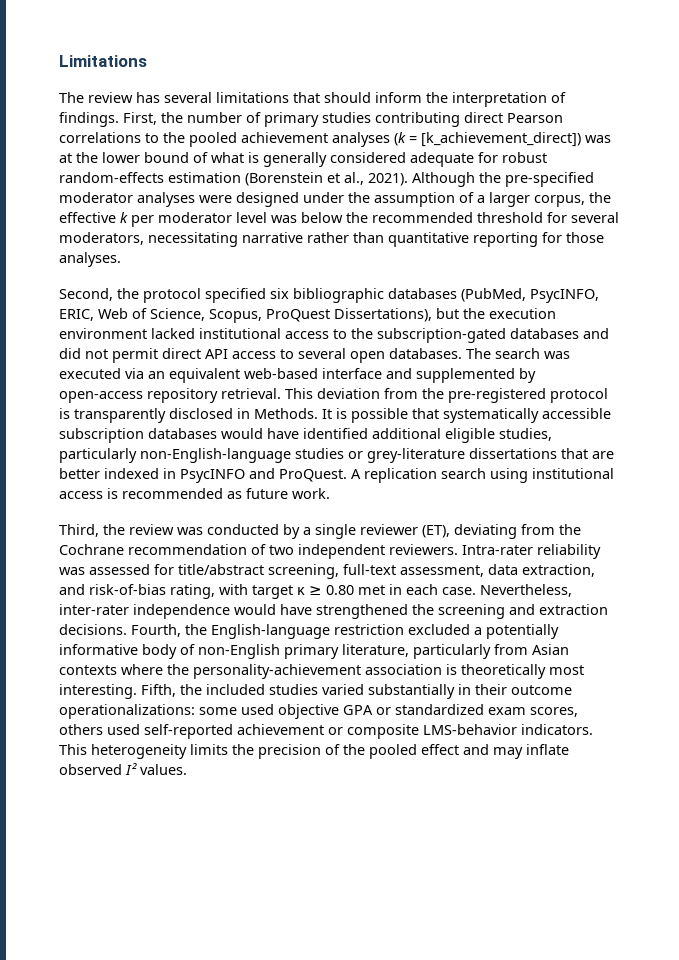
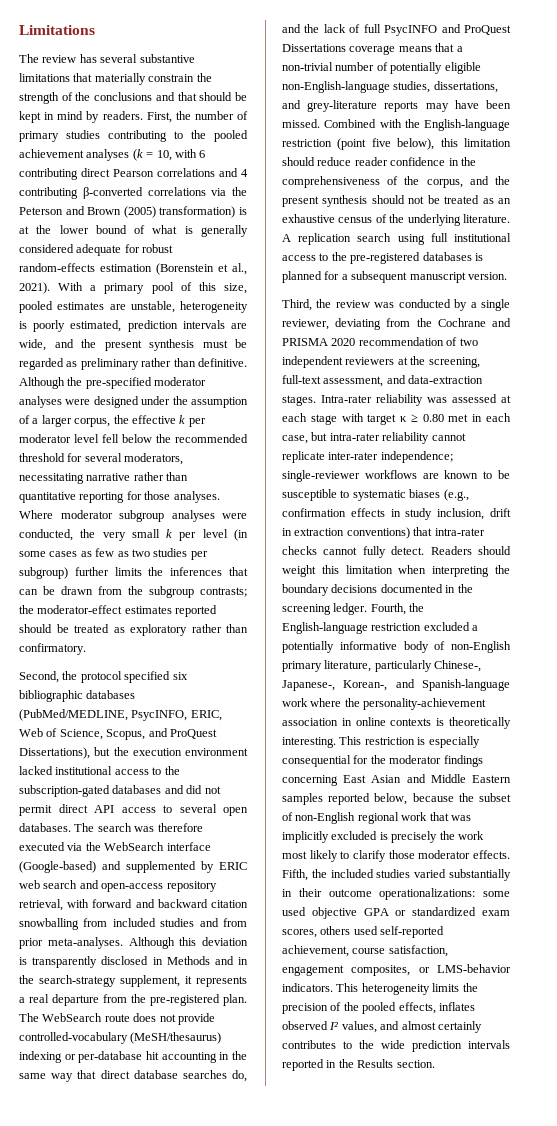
(212, 97) none -> [139,54,195,63] substantive
[324,92,566,107] [59,112,119,127] should inform the interpretation of findings. -> [94,73,212,85] [19,92,248,104] [19,111,143,123] materially constrain the strength of the conclusions and that should be kept in mind by readers.
[464,112,563,123] [59,132,141,143] direct Pearson correlations -> (167, 136) none
[421,132,611,147] [k_achievement_direct]) was -> [156,149,206,161] [19,168,248,180] [19,187,247,199] [19,206,247,218] 10, with 6 contributing direct Pearson correlations and 4 contributing β-converted correlations via the Peterson and Brown (2005) transformation) is
(408, 179) none -> [58,282,247,294] [19,301,248,313] [19,320,247,332] [19,339,247,351] [19,358,247,370] With a primary pool of this size, pooled estimates are unstable, heterogeneity is poorly estimated, prediction intervals are wide, and the present synthesis must be regarded as preliminary rather than definitive.
[271,215,297,223] was -> [102,434,119,443] fell
(121, 259) none -> [19,510,247,522] [19,529,248,541] [19,548,208,560] [19,567,249,579] [19,586,247,598] [19,605,218,617] [19,624,248,636] [19,643,86,655] Where moderator subgroup analyses were conducted, the very small k per level (in some cases as few as two studies per subgroup) further limits the inferences that can be drawn from the subgroup contrasts; the moderator-effect estimates reported should be treated as exploratory rather than confirmatory.
[461,288,526,302] (PubMed, -> [19,709,128,721] (PubMed/MEDLINE,
(262, 316) none -> [148,728,168,737] and
(570, 355) none -> [157,823,203,832] therefore
[148,368,536,383] [59,388,608,403] [59,408,611,423] [59,428,552,443] [59,448,614,463] [59,468,347,483] an equivalent web-based interface and supplemented by open-access repository retrieval. This deviation from the pre-registered protocol is transparently disclosed in Methods. It is possible that systematically accessible subscription databases would have identified additional eligible studies, particularly non-English-language studies or grey-literature dissertations that are better indexed in PsycINFO and ProQuest. -> [85,842,211,851] [19,861,247,873] [19,880,217,892] [19,899,248,911] [19,918,248,930] [19,937,248,949] [19,956,248,968] [19,975,247,987] [19,994,247,1006] [19,1013,215,1025] [19,1032,222,1044] [19,1051,247,1063] [19,1070,247,1082] [282,24,511,36] [282,43,463,55] [282,62,481,74] [282,81,498,93] [282,100,511,112] [282,119,510,131] [282,138,511,150] [282,157,476,166] [282,176,510,188] [282,195,511,207] [282,214,510,226] the WebSearch interface (Google-based) and supplemented by ERIC web search and open-access repository retrieval, with forward and backward citation snowballing from included studies and from prior meta-analyses. Although this deviation is transparently disclosed in Methods and in the search-strategy supplement, it represents a real departure from the pre-registered plan. The WebSearch route does not provide controlled-vocabulary (MeSH/thesaurus) indexing or per-database hit accounting in the same way that direct database searches do, and the lack of full PsycINFO and ProQuest Dissertations coverage means that a non-trivial number of potentially eligible non-English-language studies, dissertations, and grey-literature reports may have been missed. Combined with the English-language restriction (point five below), this limitation should reduce reader confidence in the comprehensiveness of the corpus, and the present synthesis should not be treated as an exhaustive census of the underlying literature.
[532,468,614,479] [59,488,330,499] institutional access is recommended as future work. -> [430,233,511,242] [282,252,483,264] [282,271,507,283] full institutional access to the pre-registered databases is planned for a subsequent manuscript version.
[360,524,450,538] reviewer (ET), -> [282,319,329,330] reviewer,
(124, 549) none -> [492,318,511,327] [282,338,356,346] and PRISMA 2020
[389,544,601,559] [59,564,595,579] [59,584,215,599] reviewers. Intra-rater reliability was assessed for title/abstract screening, full-text assessment, data extraction, and risk-of-bias rating, -> [345,356,480,368] [282,375,484,387] [282,394,511,406] [282,413,337,425] reviewers at the screening, full-text assessment, and data-extraction stages. Intra-rater reliability was assessed at each stage
[442,584,572,597] [59,604,608,619] [59,624,127,635] case. Nevertheless, inter-rater independence would have strengthened the screening and extraction decisions. -> [282,432,466,444] [282,451,453,463] [282,470,511,482] [282,489,469,501] [282,508,511,520] [282,527,485,539] [282,546,511,558] [282,565,510,577] [282,584,473,596] [282,603,368,615] case, but intra-rater reliability cannot replicate inter-rater independence; single-reviewer workflows are known to be susceptible to systematic biases (e.g., confirmation effects in study inclusion, drift in extraction conventions) that intra-rater checks cannot fully detect. Readers should weight this limitation when interpreting the boundary decisions documented in the screening ledger.
[494,644,569,655] [59,664,584,679] [59,684,137,699] from Asian contexts where the personality-achievement association is theoretically most interesting. -> [434,660,482,672] [282,679,510,691] [282,698,487,710] [282,717,511,729] [282,736,480,748] [282,755,483,767] [282,774,511,786] [282,793,511,805] [282,812,471,824] [282,831,484,843] [282,850,510,862] Chinese-, Japanese-, Korean-, and Spanish-language work where the personality-achievement association in online contexts is theoretically interesting. This restriction is especially consequential for the moderator findings concerning East Asian and Middle Eastern samples reported below, because the subset of non-English regional work that was implicitly excluded is precisely the work most likely to clarify those moderator effects.
[237,724,419,739] achievement or composite -> [282,945,448,957] [282,965,430,976] achievement, course satisfaction, engagement composites, or
[421,744,569,759] [59,763,187,775] effect and may inflate observed I² values. -> [398,1002,475,1014] [282,1021,482,1033] [282,1040,510,1052] [282,1059,435,1071] effects, inflates observed I² values, and almost certainly contributes to the wide prediction intervals reported in the Results section.

